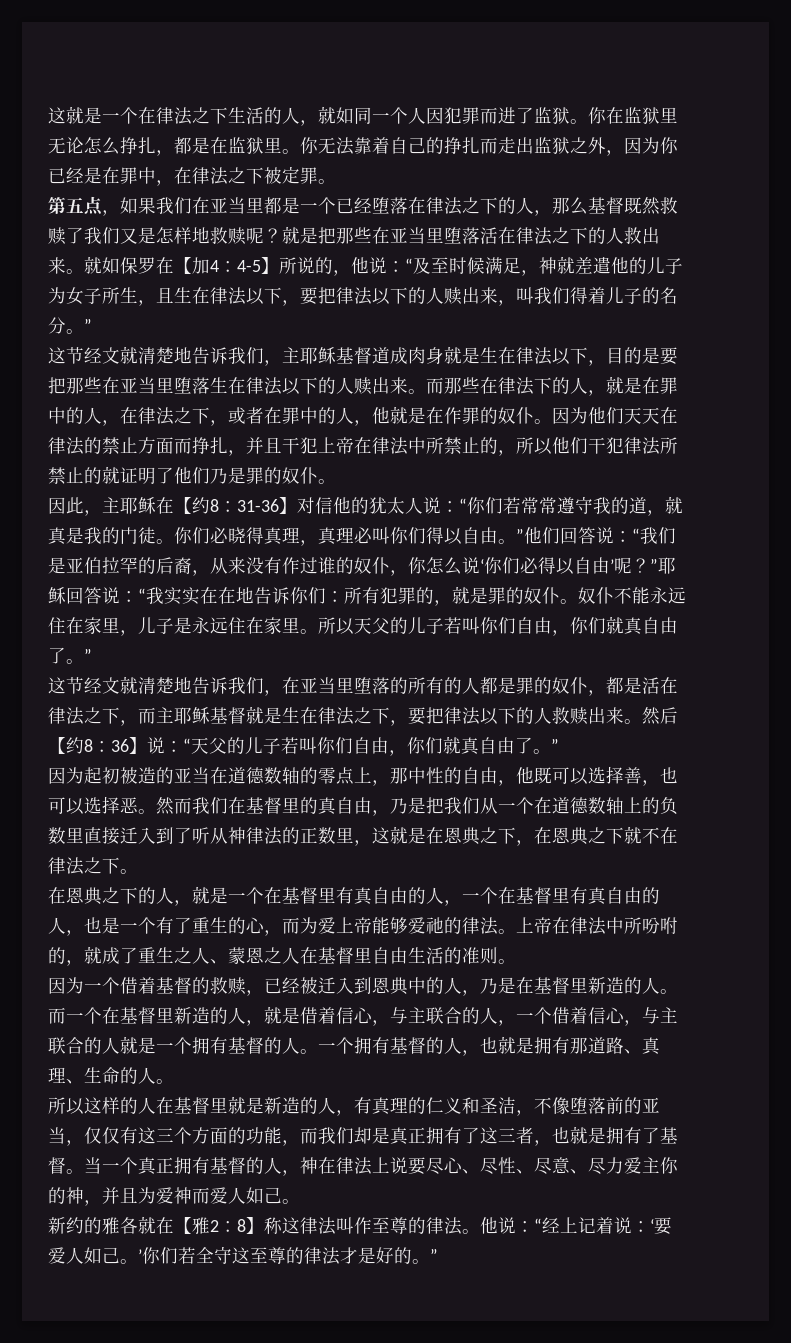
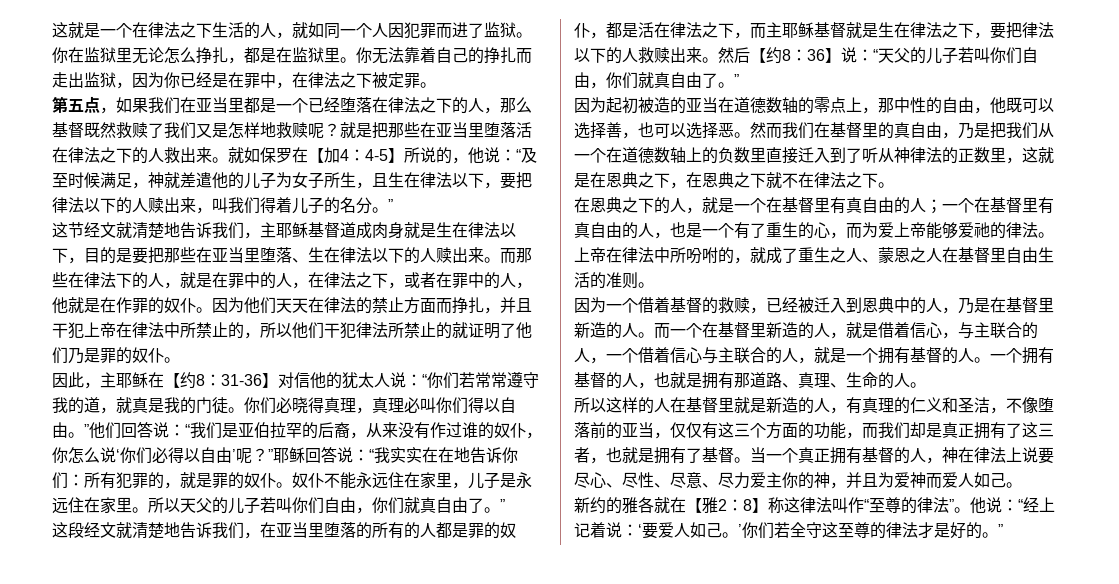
[570,137,606,154] 之外 -> (116, 80) none
(210, 385) none -> [292,258,308,263] 、
[66,677,84,694] 节 -> [68,522,84,538] 段
[444,900,462,906] ， -> [926,199,942,214] ；
[624,1007,678,1026] [48,1037,120,1054] ，与主联合的人 -> [702,347,814,364] 与主联合的人，
[372,1217,462,1235] 至尊的律法 -> [864,497,954,514] “至尊的律法”

